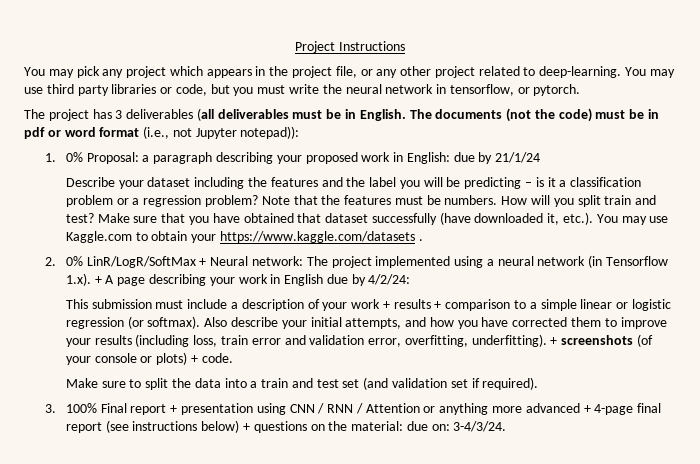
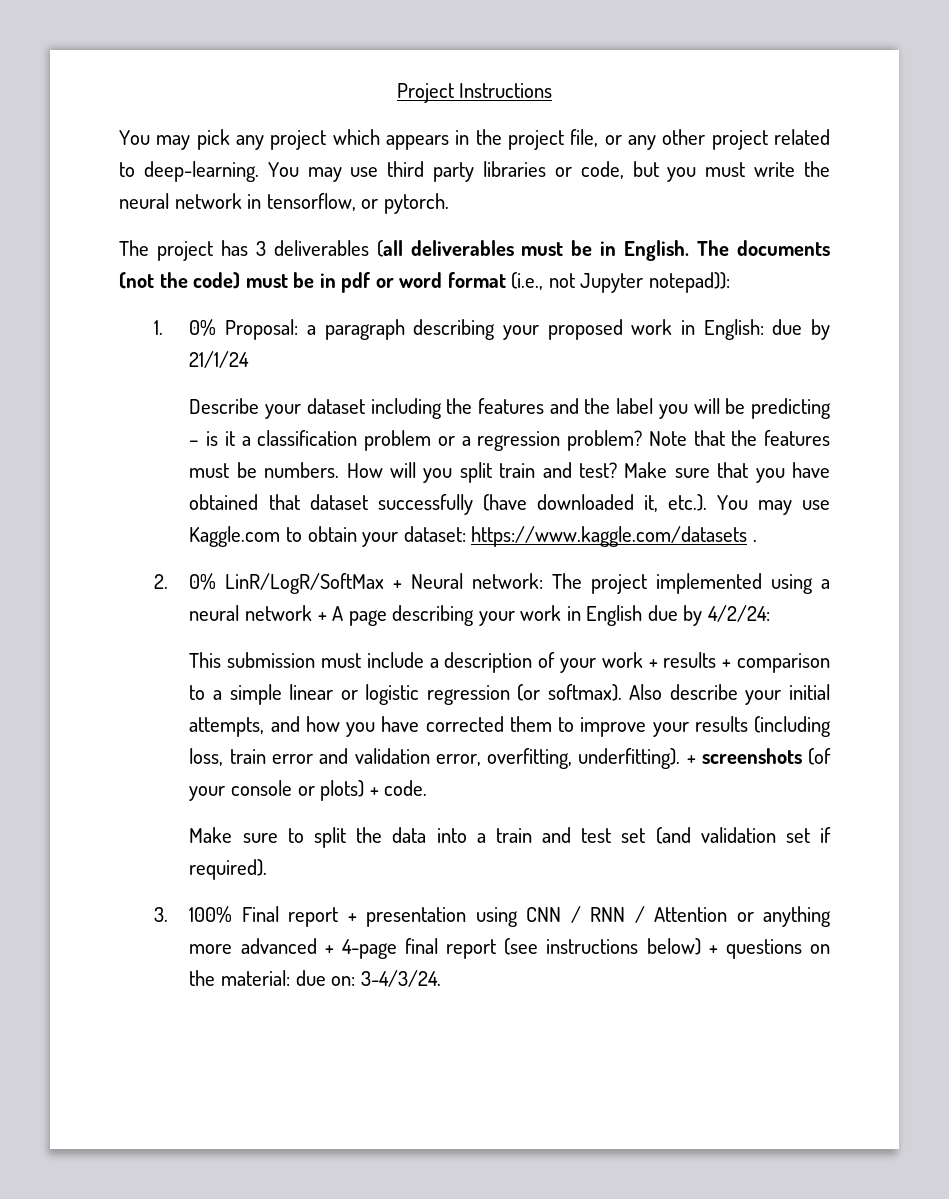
(217, 238) none -> [403,526,466,542] dataset:
[588,255,669,268] [65,273,91,286] (in Tensorflow 1.x). -> (313, 613) none

